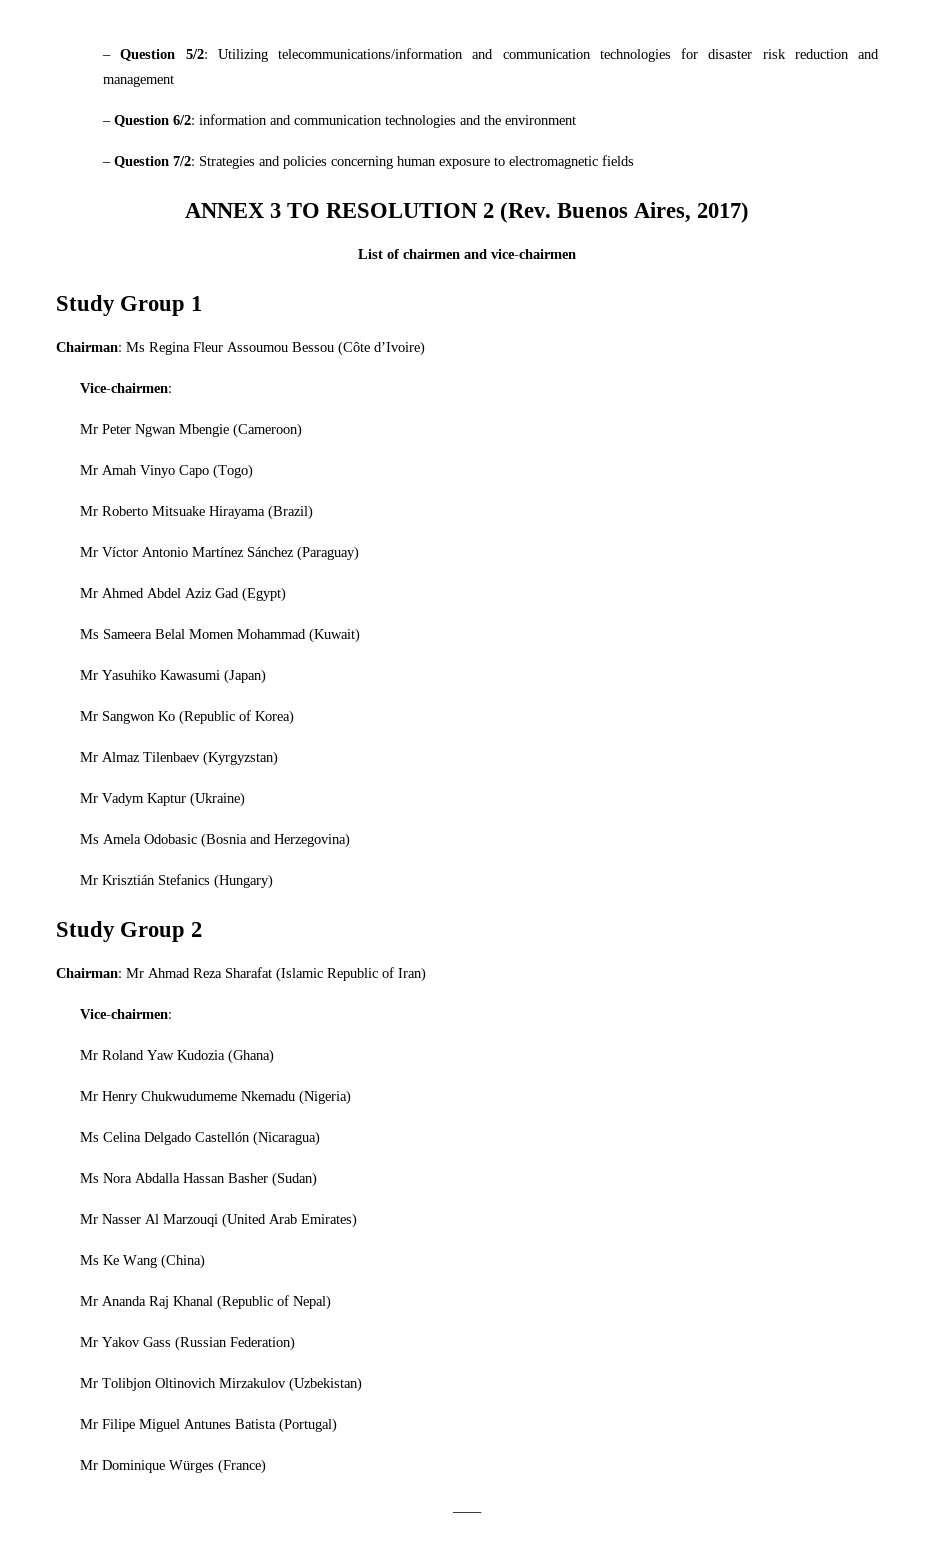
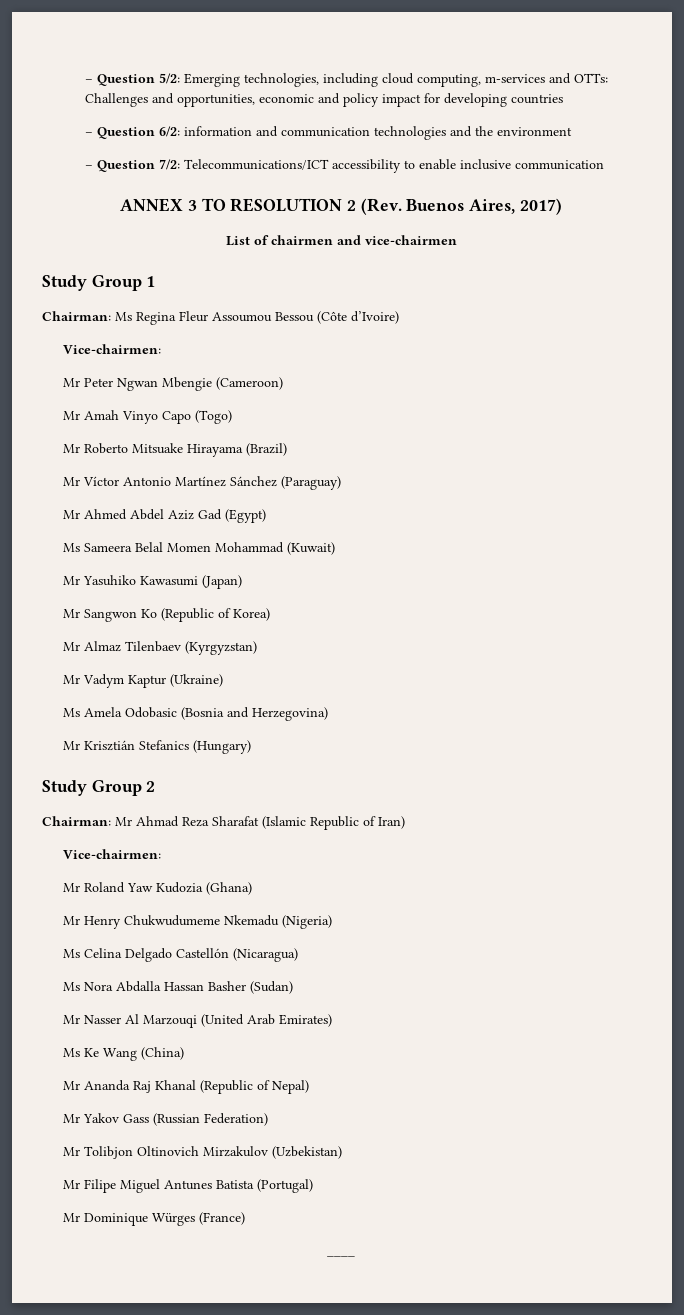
[217,48,880,62] [103,75,175,87] Utilizing telecommunications/information and communication technologies for disaster risk reduction and management -> [183,73,608,87] [84,93,563,107] Emerging technologies, including cloud computing, m-services and OTTs: Challenges and opportunities, economic and policy impact for developing countries
[199,155,635,169] Strategies and policies concerning human exposure to electromagnetic fields -> [183,159,604,173] Telecommunications/ICT accessibility to enable inclusive communication

